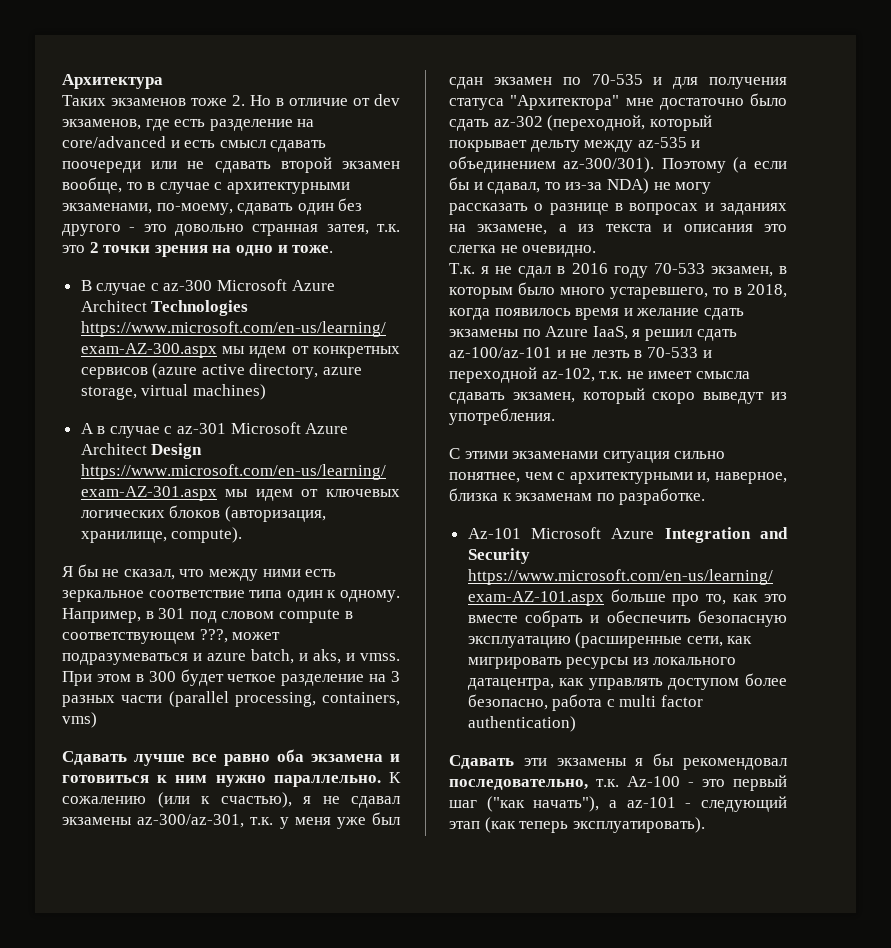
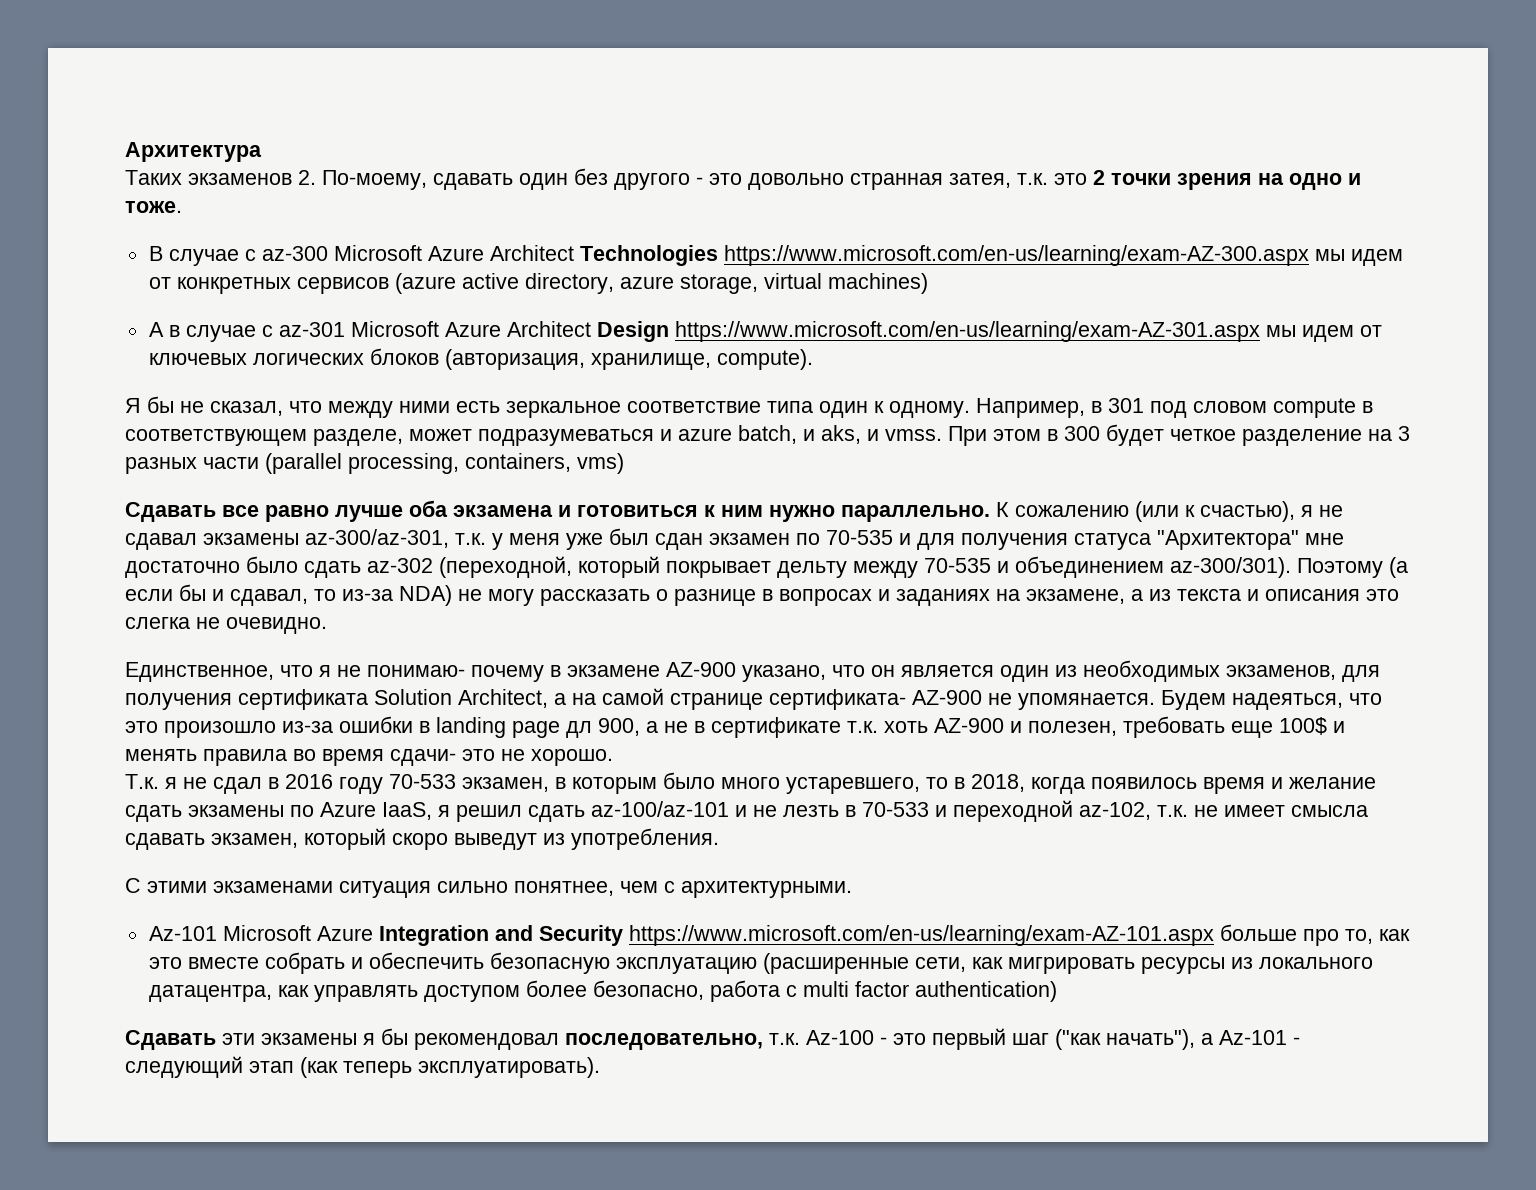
[191,94,400,106] [62,119,315,131] [62,136,327,152] [62,157,400,173] [62,177,350,194] [62,203,233,215] тоже 2. Но в отличие от dev экзаменов, где есть разделение на core/advanced и есть смысл сдавать поочереди или не сдавать второй экзамен вообще, то в случае с архитектурными экзаменами, по-моему, -> [298,170,427,190] 2. По-моему,
[199,629,228,643] ???, -> [313,429,403,446] разделе,
[134,754,185,766] лучше -> (216, 512) none
(270, 760) none -> [335,505,403,522] лучше
[637,137,687,148] az-535 -> [924,558,991,573] 70-535
(597, 251) none -> [125,660,1380,682] [125,688,1382,710] [125,716,1345,738] [125,749,613,766] // Единственное, что я не понимаю- почему в экзамене AZ-900 указано, что он является один из необходимых экзаменов, для получения сертификата Solution Architect, а на самой странице сертификата- AZ-900 не упомянается. Будем надеяться, что это произошло из-за ошибки в landing page дл 900, а не в сертификате т.к. хоть AZ-900 и полезен, требовать еще 100$ и менять правила во время сдачи- это не хорошо.
[569,472,787,484] [449,488,706,505] архитектурными и, наверное, близка к экзаменам по разработке. -> [681,881,852,898] архитектурными.
[626,797,676,808] az-101 -> [1219,1030,1287,1045] Az-101

